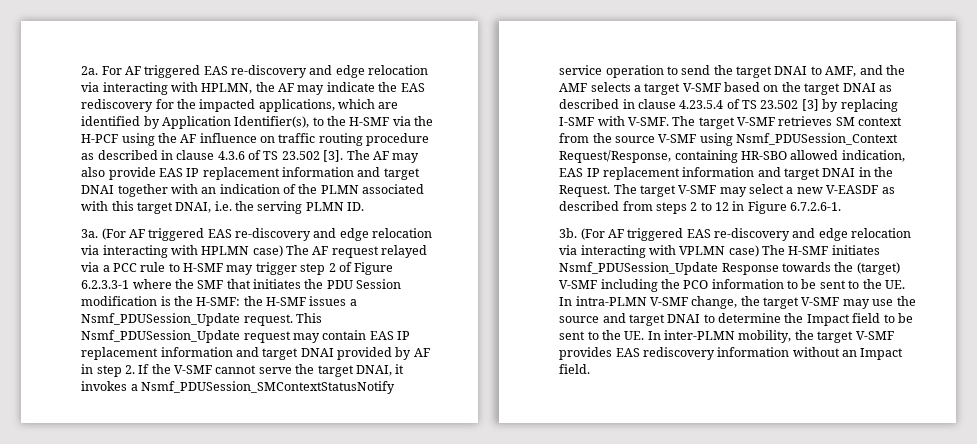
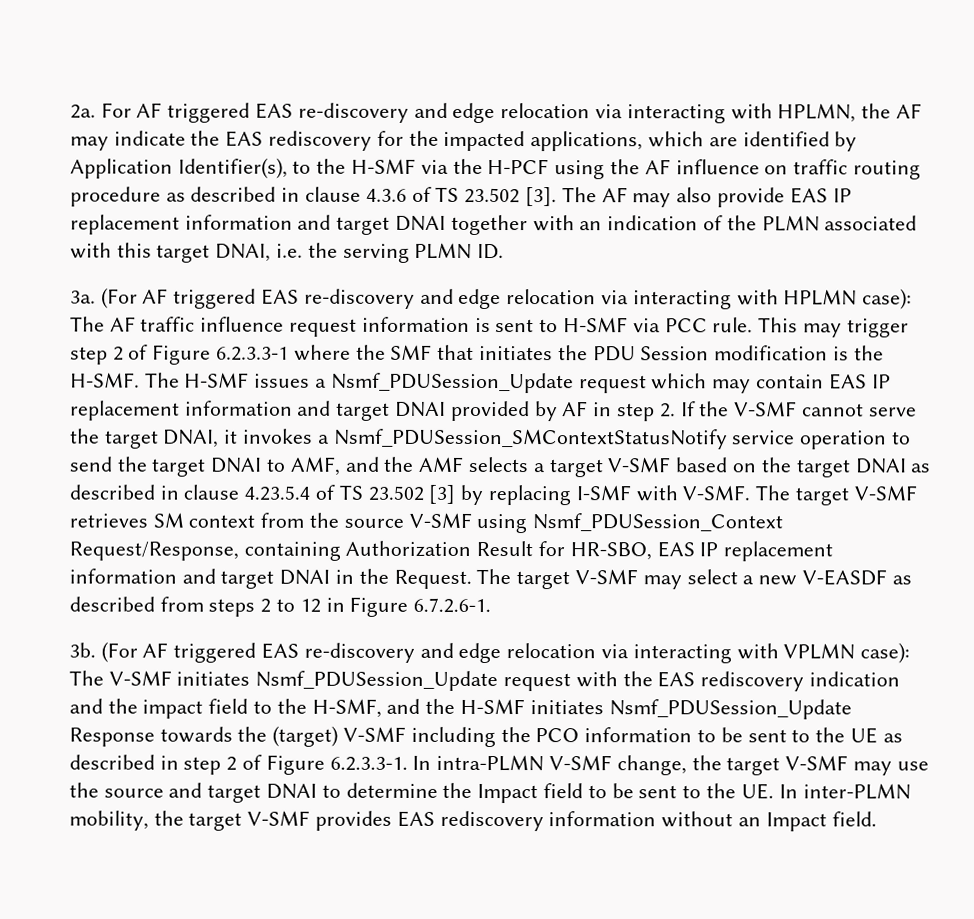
[252,245,428,258] [81,262,224,272] case) The AF request relayed via a PCC rule to H-SMF -> [862,288,913,310] [69,316,799,337] case): The AF traffic influence request information is sent to H-SMF via PCC rule. This
[196,296,263,306] H-SMF: the -> [69,372,180,388] H-SMF. The
[243,313,322,326] [81,330,291,343] request. This Nsmf_PDUSession_Update request -> [578,373,708,394] request which
[740,150,905,162] HR-SBO allowed indication, -> [345,540,652,561] Authorization Result for HR-SBO,
[728,245,786,257] case) The -> [860,642,911,664] [68,670,901,692] [68,698,456,719] case): The V-SMF initiates Nsmf_PDUSession_Update request with the EAS rediscovery indication and the impact field to the H-SMF, and the
[884,280,905,289] UE. -> [850,727,903,744] [68,754,408,775] UE as described in step 2 of Figure 6.2.3.3-1.

